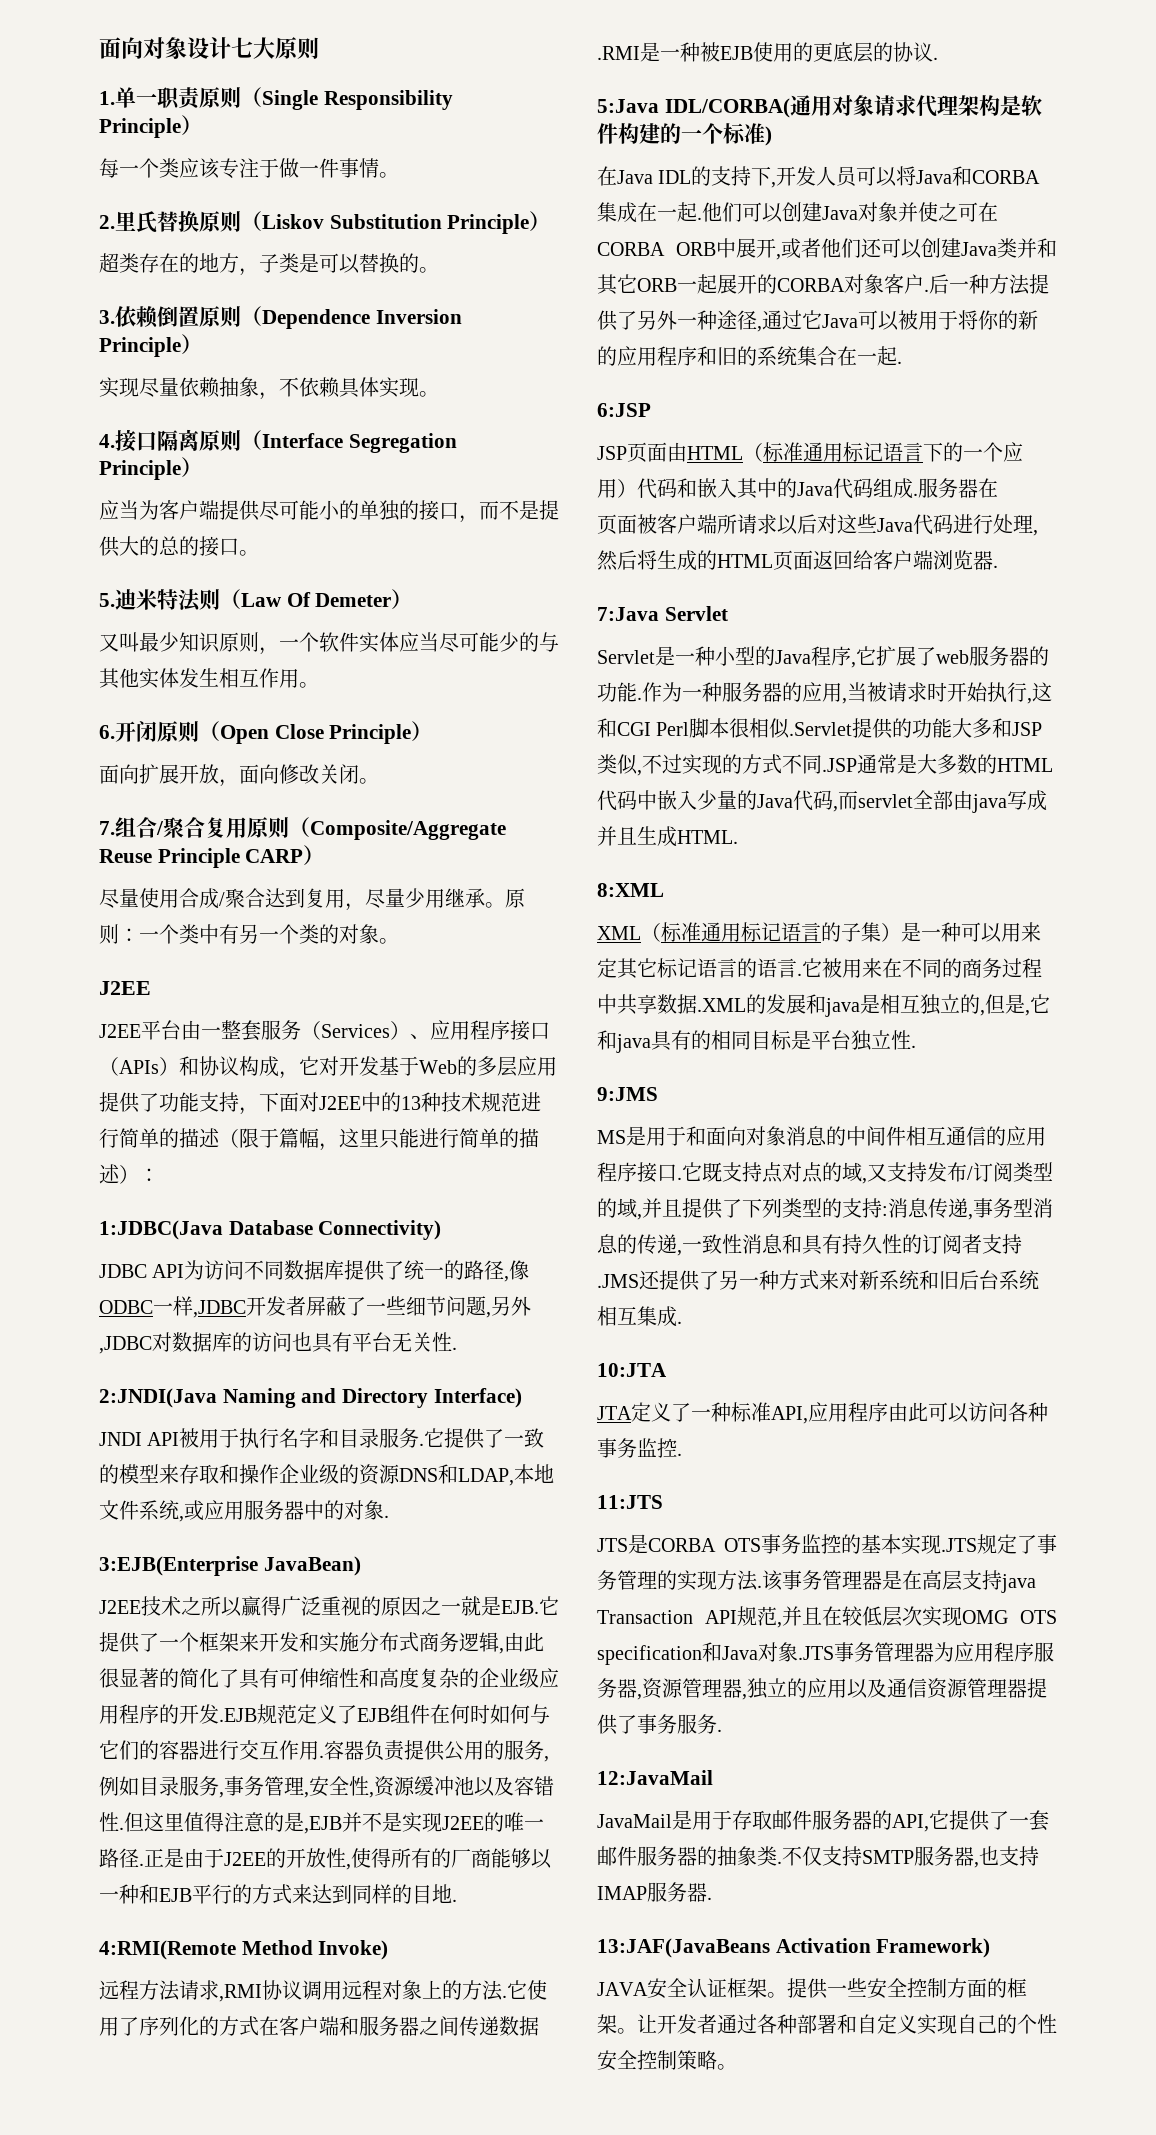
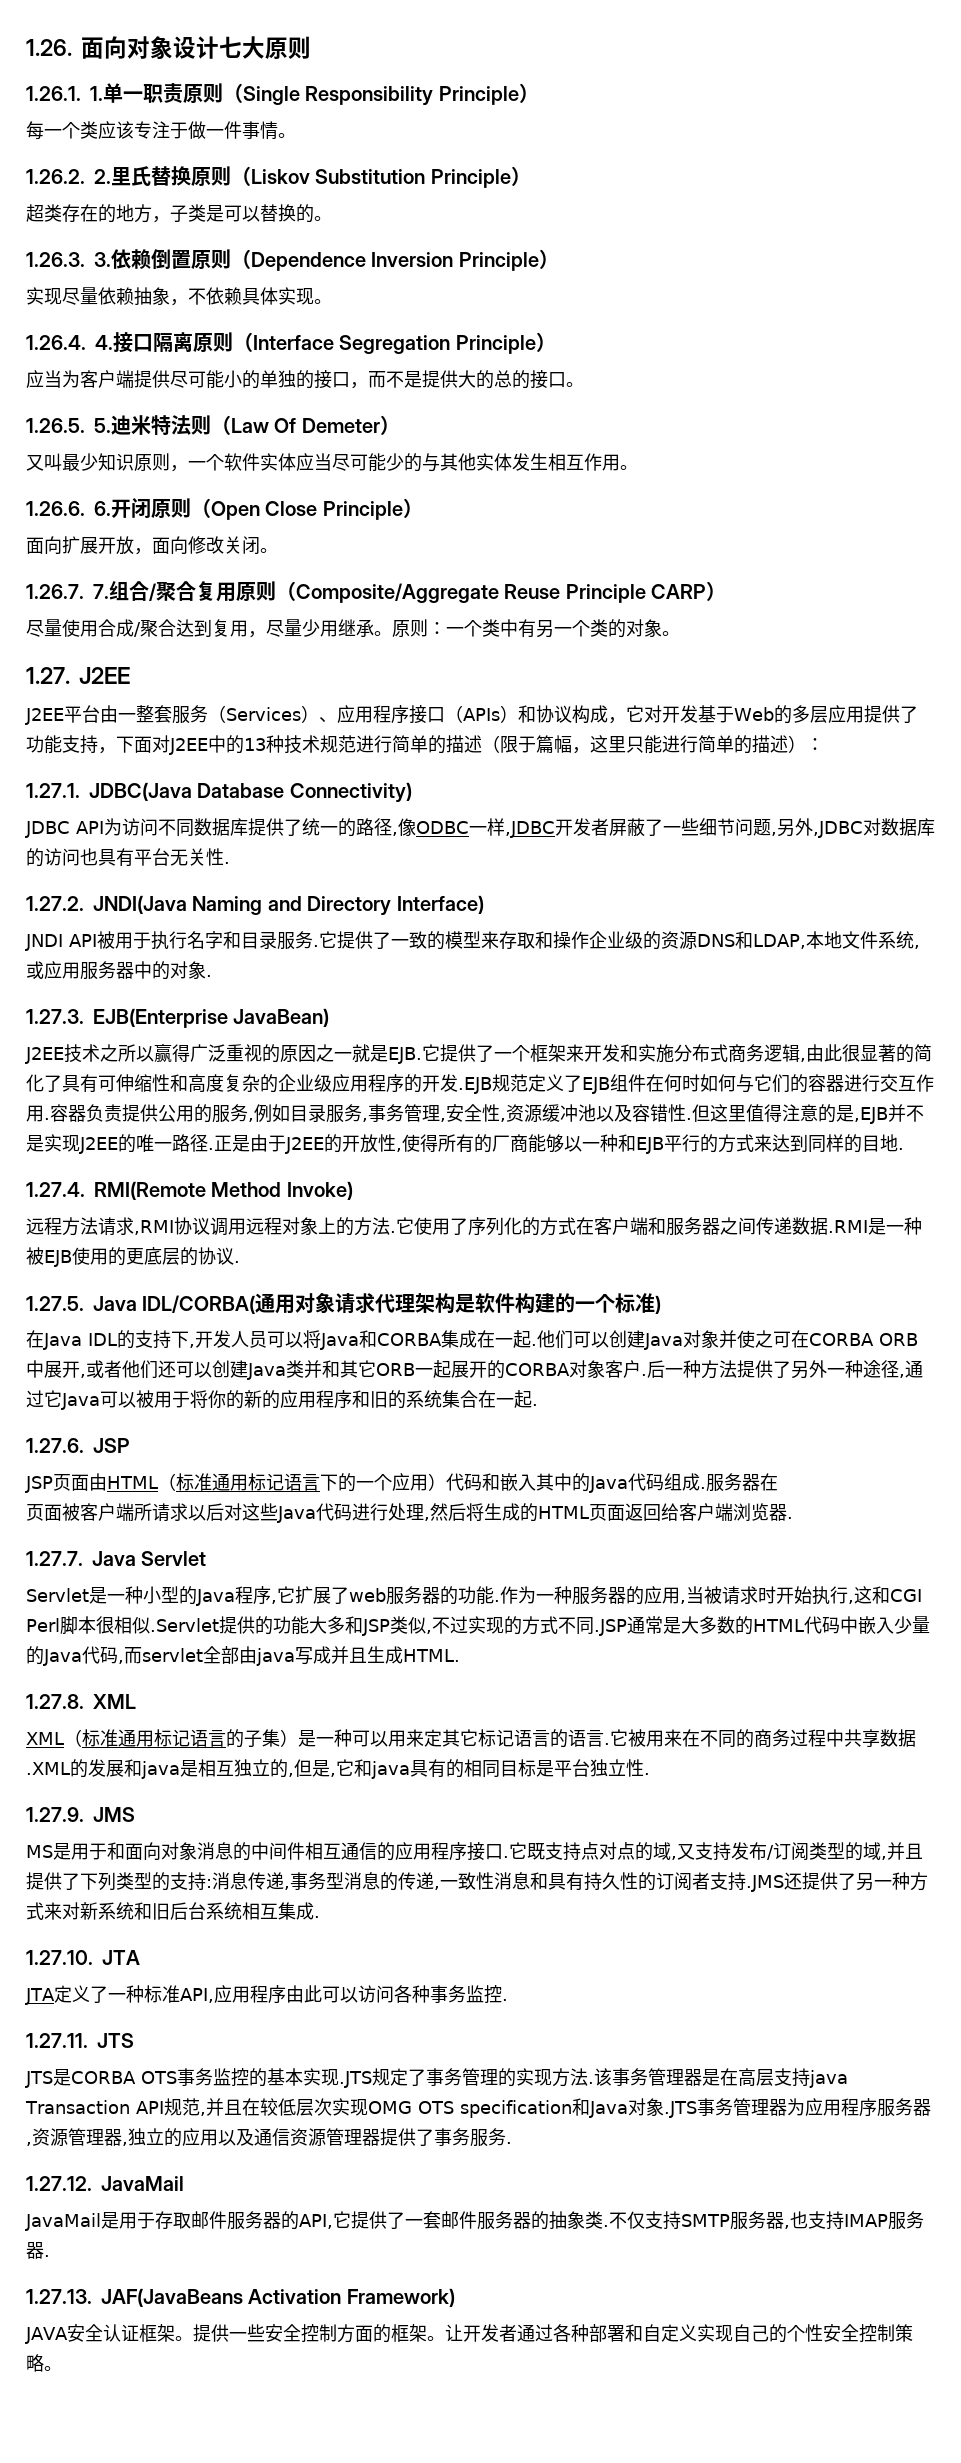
(99, 48) none -> [26,39,72,56] 1.26.
(319, 48) none -> [26,86,81,101] 1.26.1.
(399, 175) none -> [26,169,85,184] 1.26.2.
(439, 270) none -> [26,252,85,267] 1.26.3.
(439, 394) none -> [26,335,86,350] 1.26.4.
(259, 553) none -> [26,418,85,433] 1.26.5.
(319, 685) none -> [26,501,85,516] 1.26.6.
(379, 781) none -> [26,584,84,599] 1.26.7.
(399, 941) none -> [26,667,70,684] 1.27.
[99,1220,223,1240] 1:JDBC(Java -> [26,782,192,801] 1.27.1. JDBC(Java
[99,1388,217,1408] 2:JNDI(Java -> [26,895,187,914] 1.27.2. JNDI(Java
[99,1556,258,1576] 3:EJB(Enterprise -> [26,1008,228,1028] 1.27.3. EJB(Enterprise
[99,1940,236,1960] 4:RMI(Remote -> [26,1181,206,1200] 1.27.4. RMI(Remote
[597,99,659,113] 5:Java -> [26,1296,137,1311] 1.27.5. Java
[597,403,651,417] 6:JSP -> [26,1438,130,1453] 1.27.6. JSP
[597,607,659,621] 7:Java -> [26,1551,136,1566] 1.27.7. Java
[597,883,664,897] 8:XML -> [26,1694,136,1709] 1.27.8. XML
[597,1087,658,1101] 9:JMS -> [26,1807,135,1822] 1.27.9. JMS
[597,1363,667,1377] 10:JTA -> [26,1950,140,1965] 1.27.10. JTA
[597,1495,663,1509] 11:JTS -> [26,2033,134,2048] 1.27.11. JTS
[597,1770,713,1785] 12:JavaMail -> [26,2176,184,2191] 1.27.12. JavaMail
[597,1938,770,1958] 13:JAF(JavaBeans -> [26,2288,243,2307] 1.27.13. JAF(JavaBeans

